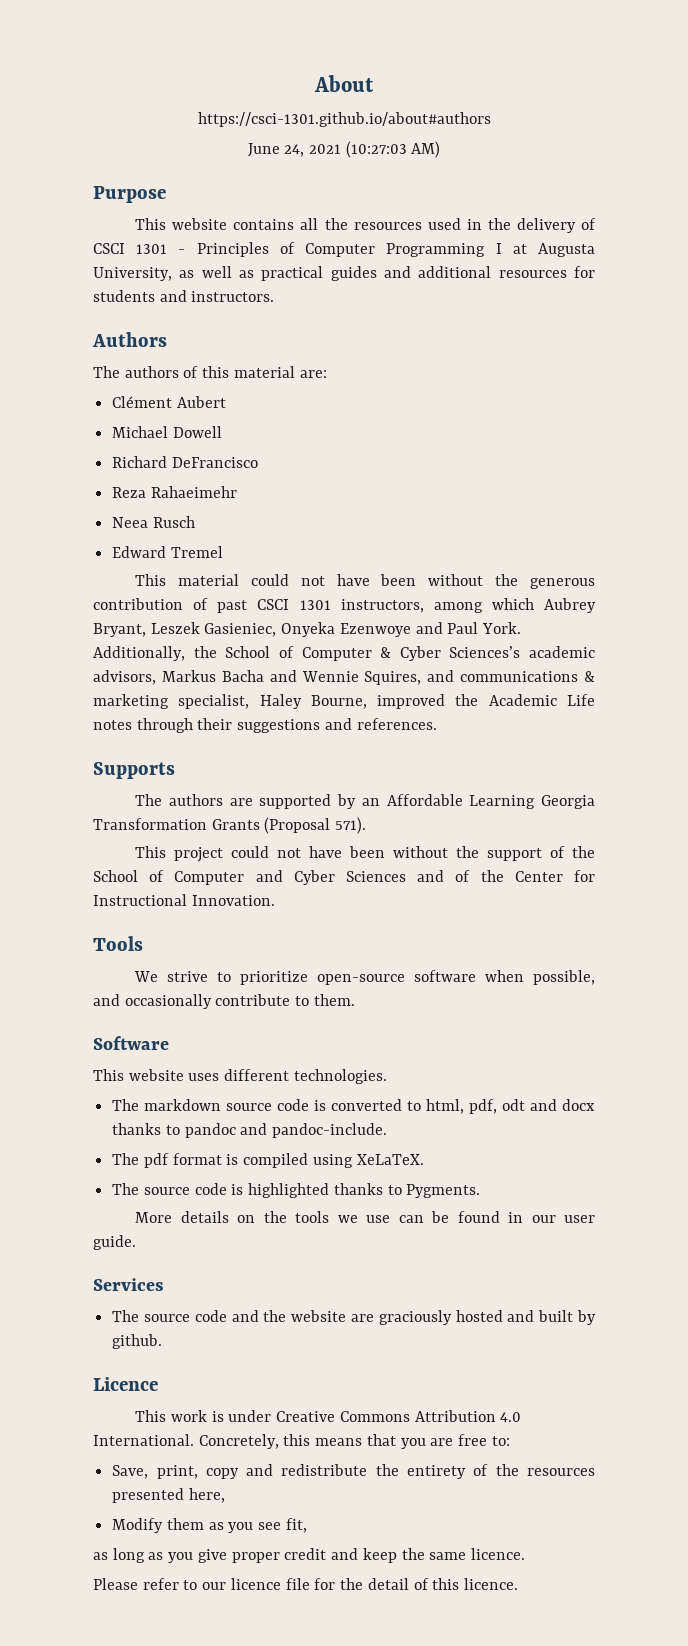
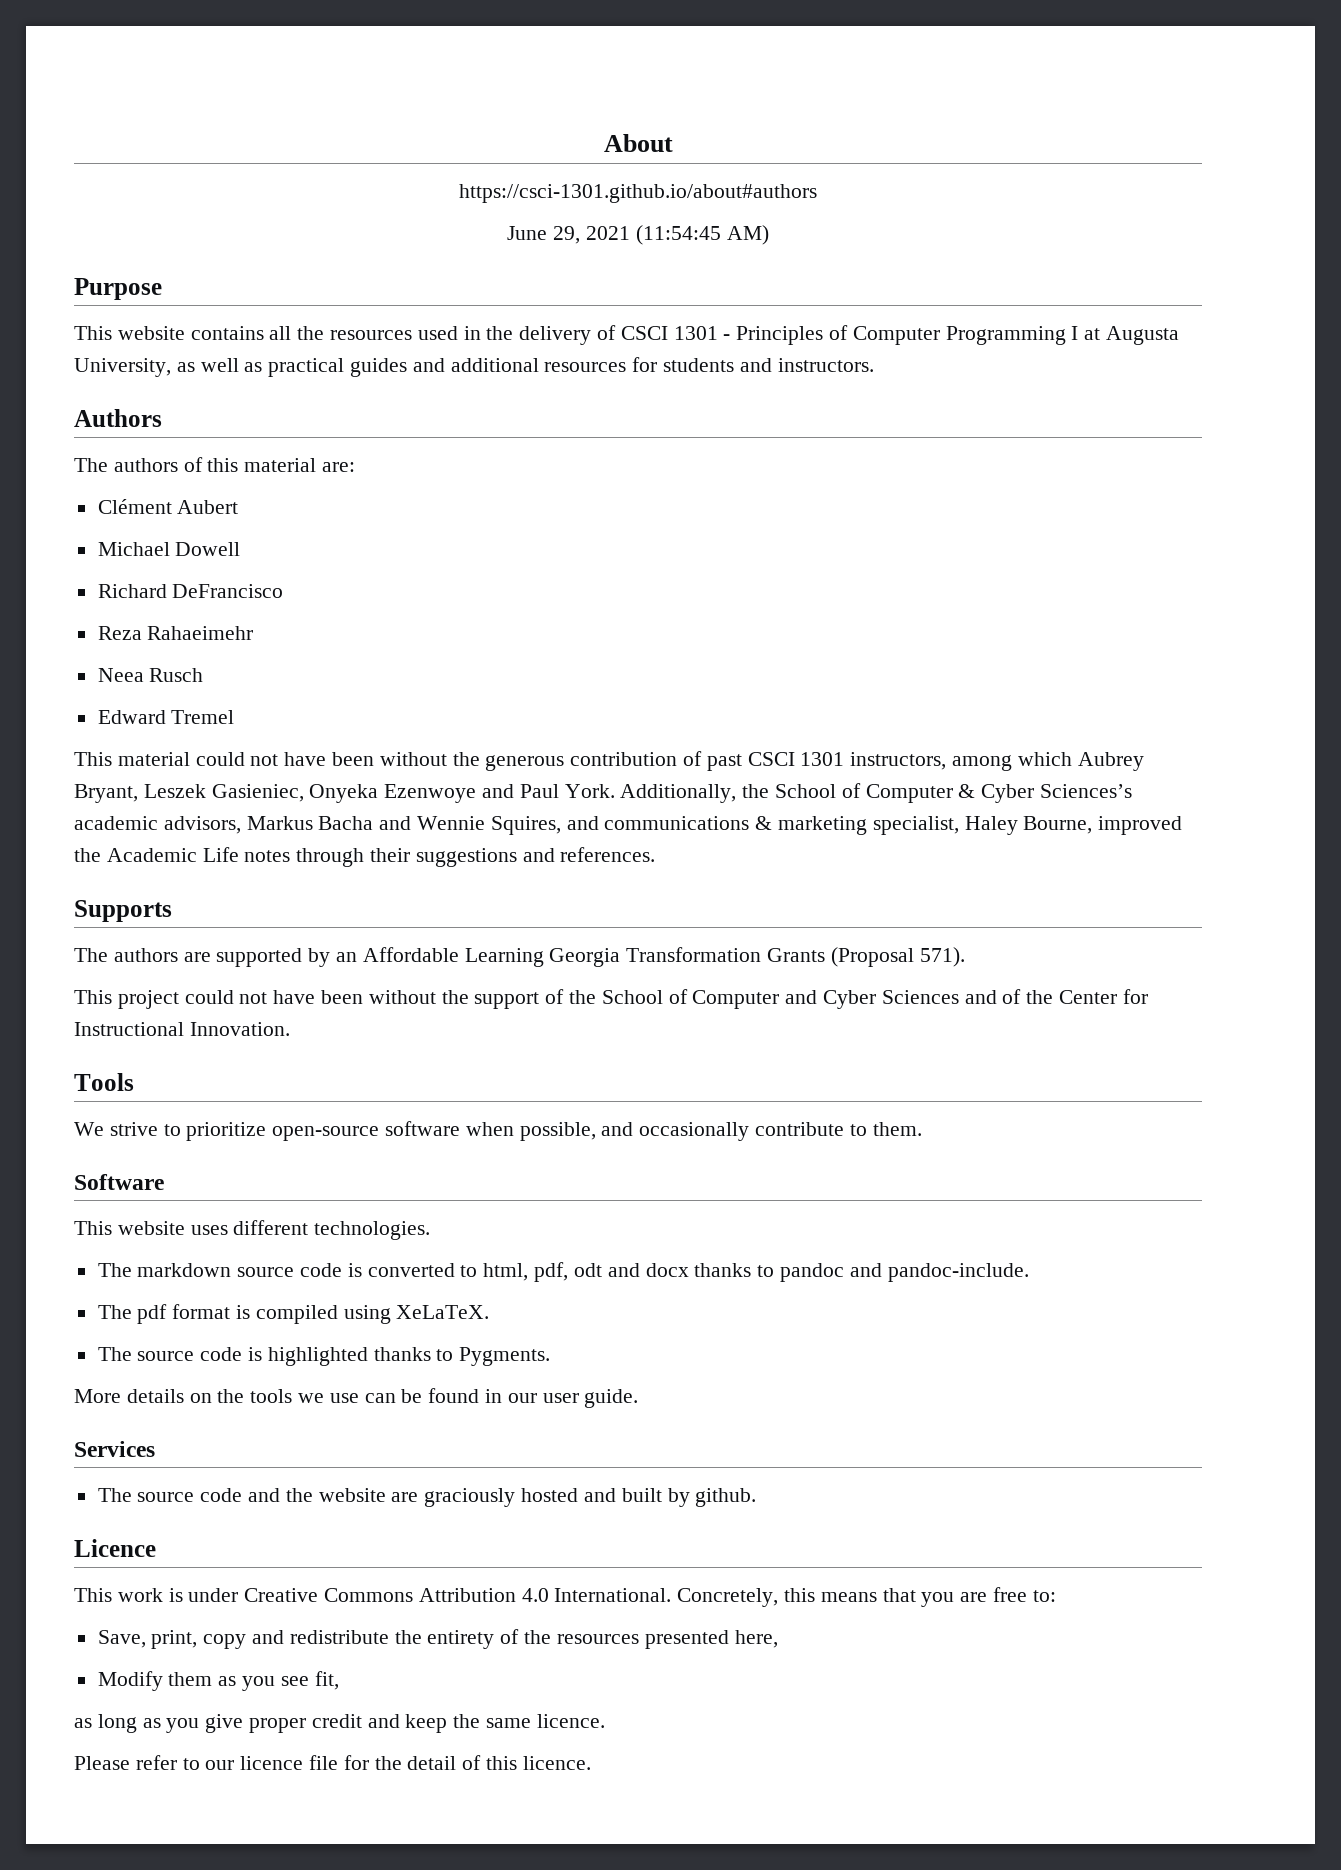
[284,141,407,158] 24, 2021 (10:27:03 -> [553,225,721,245] 29, 2021 (11:54:45

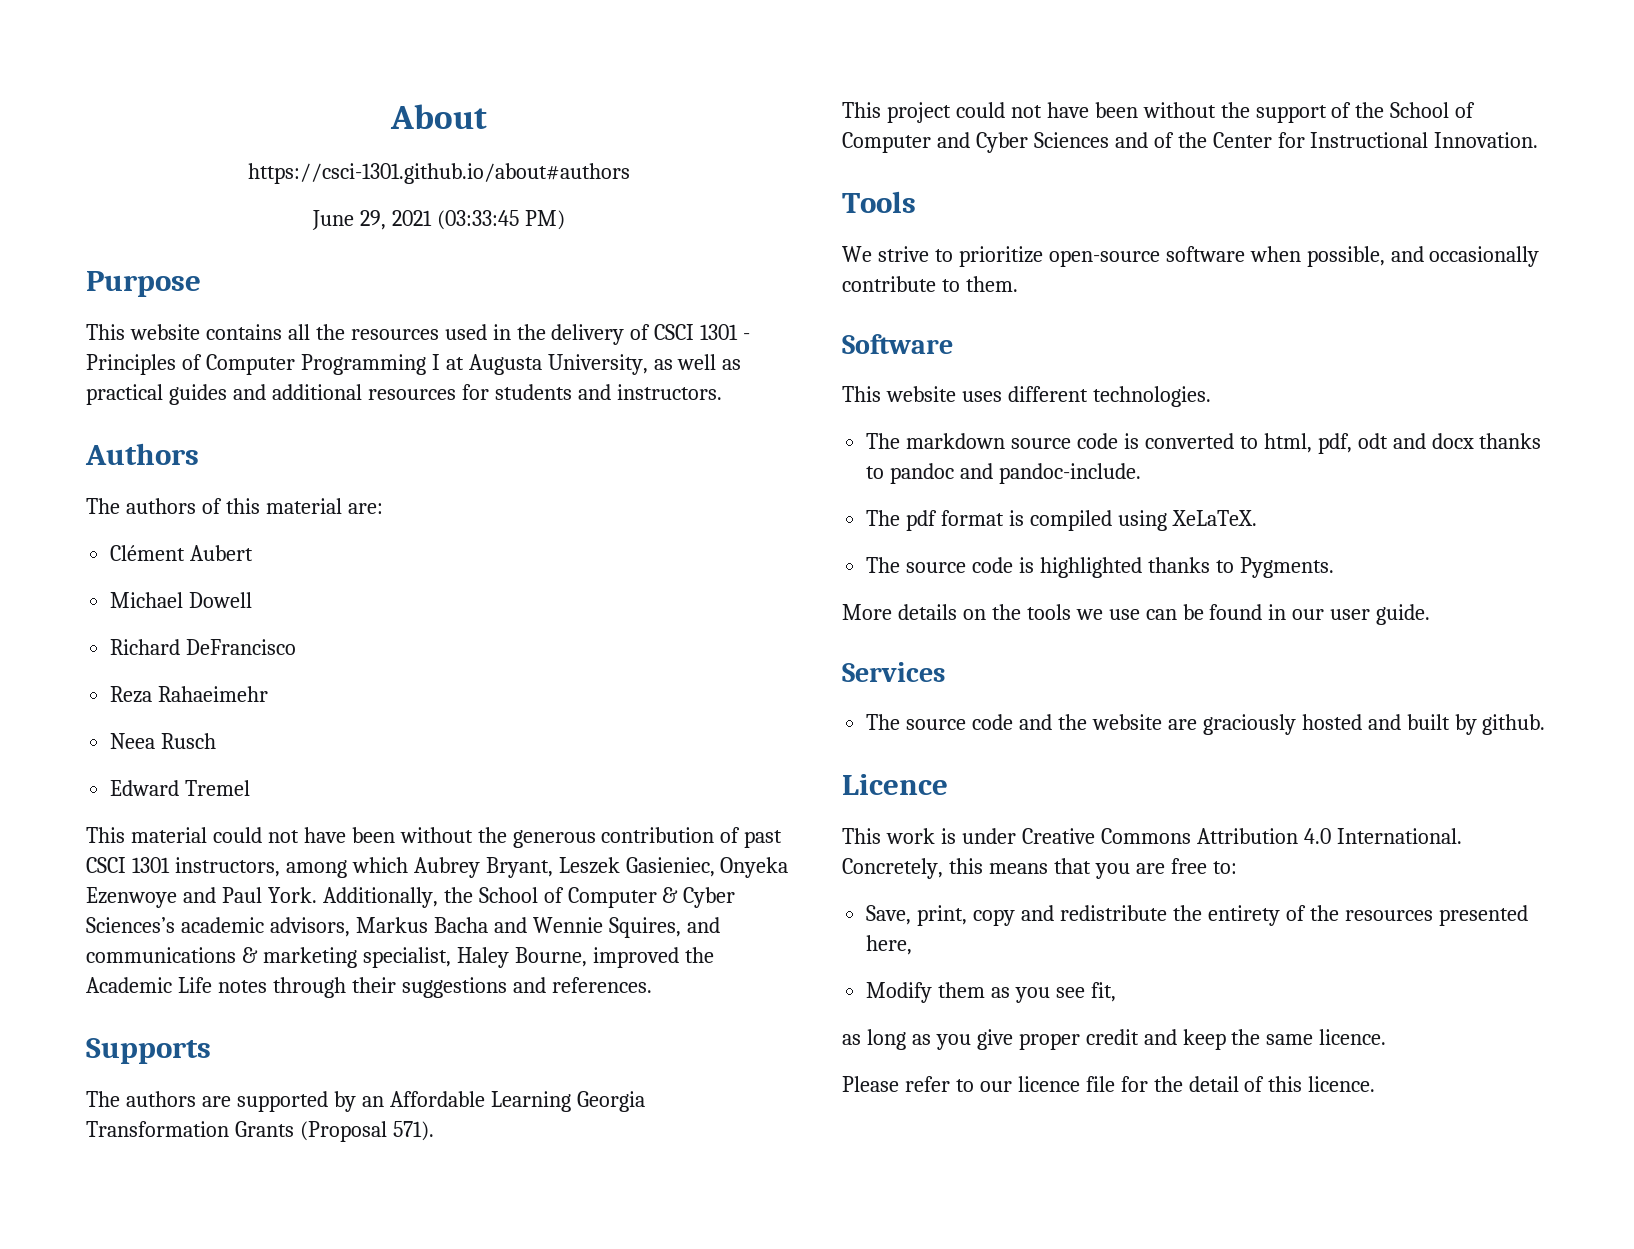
[635,225,769,245] (11:54:45 AM) -> [436,210,565,230] (03:33:45 PM)

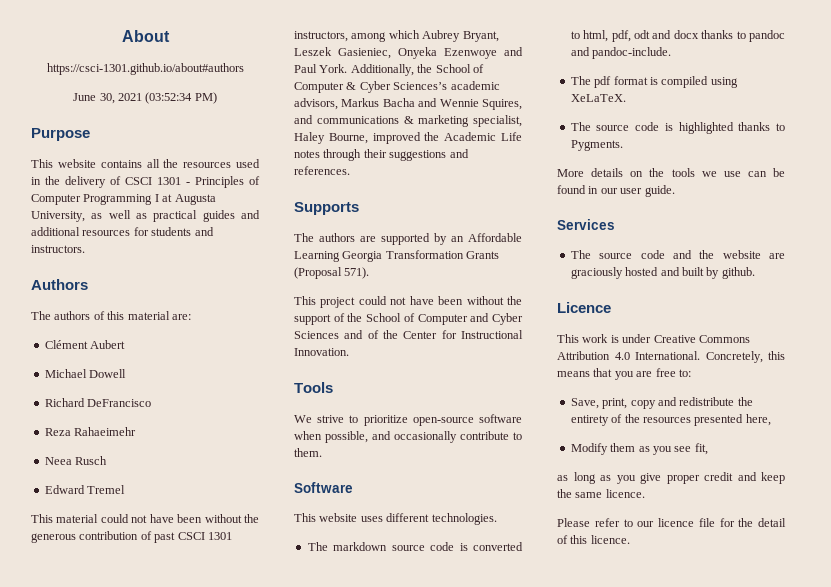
[360,210,519,230] 29, 2021 (03:33:45 -> [99,92,193,104] 30, 2021 (03:52:34

